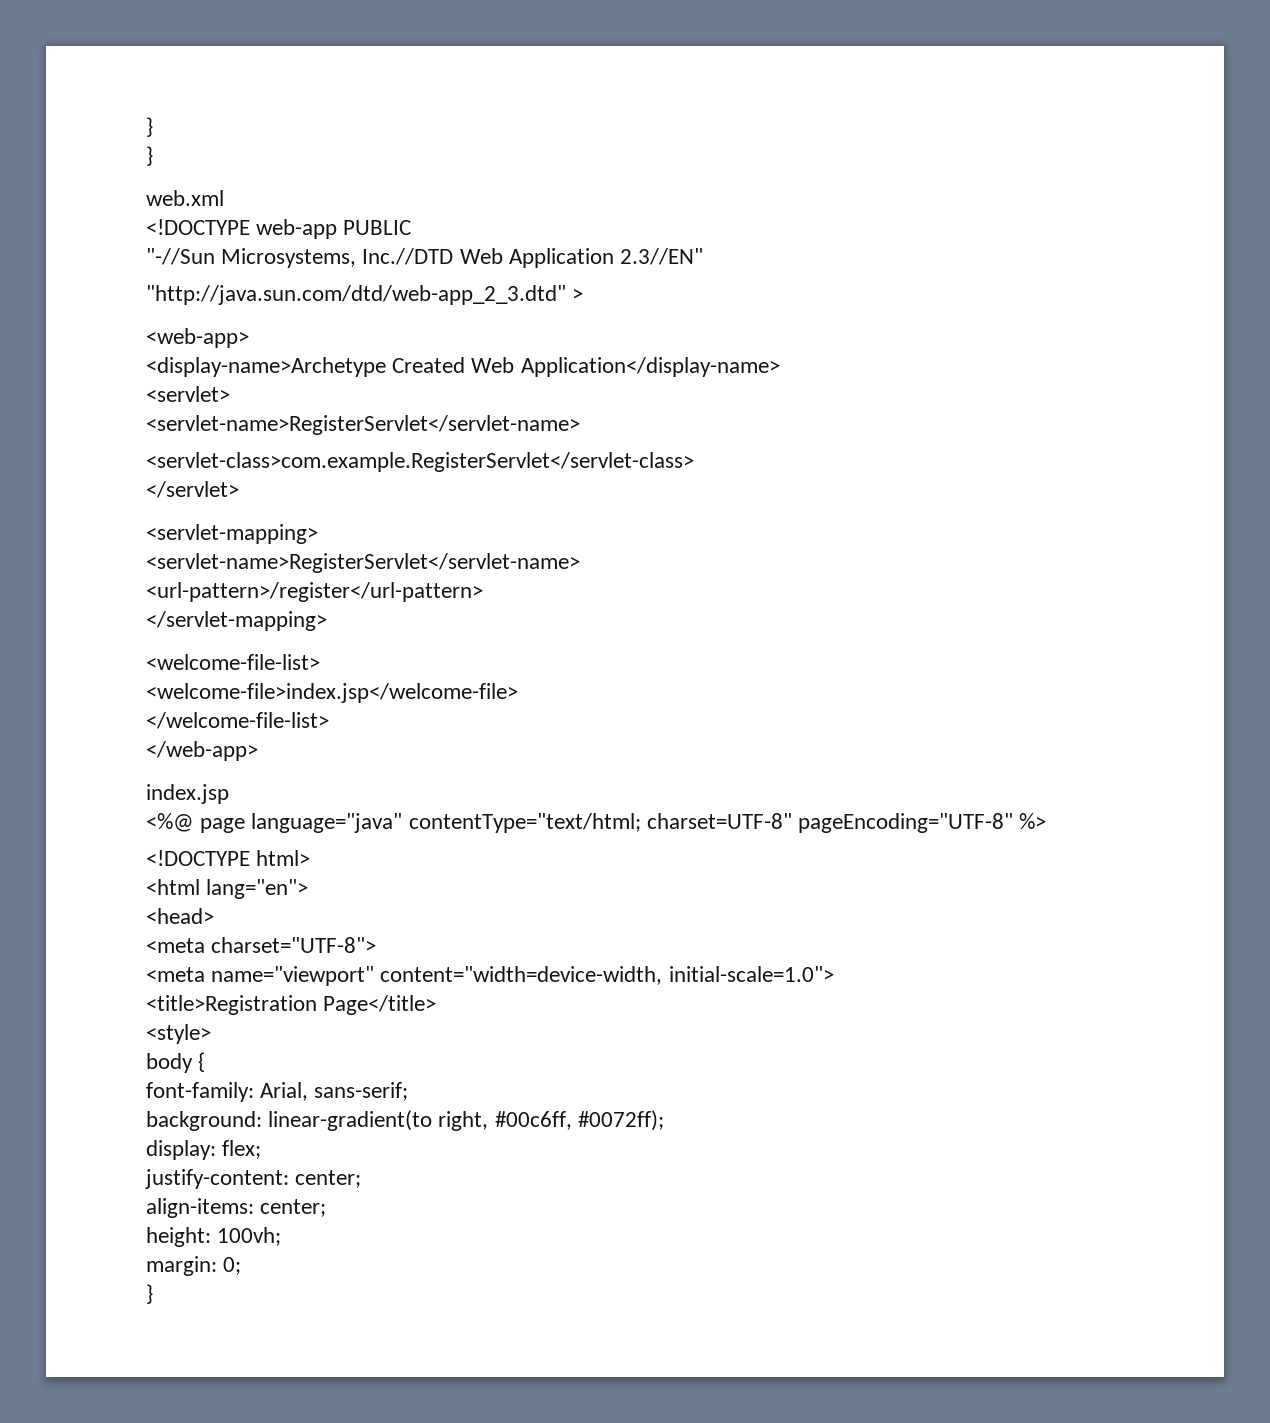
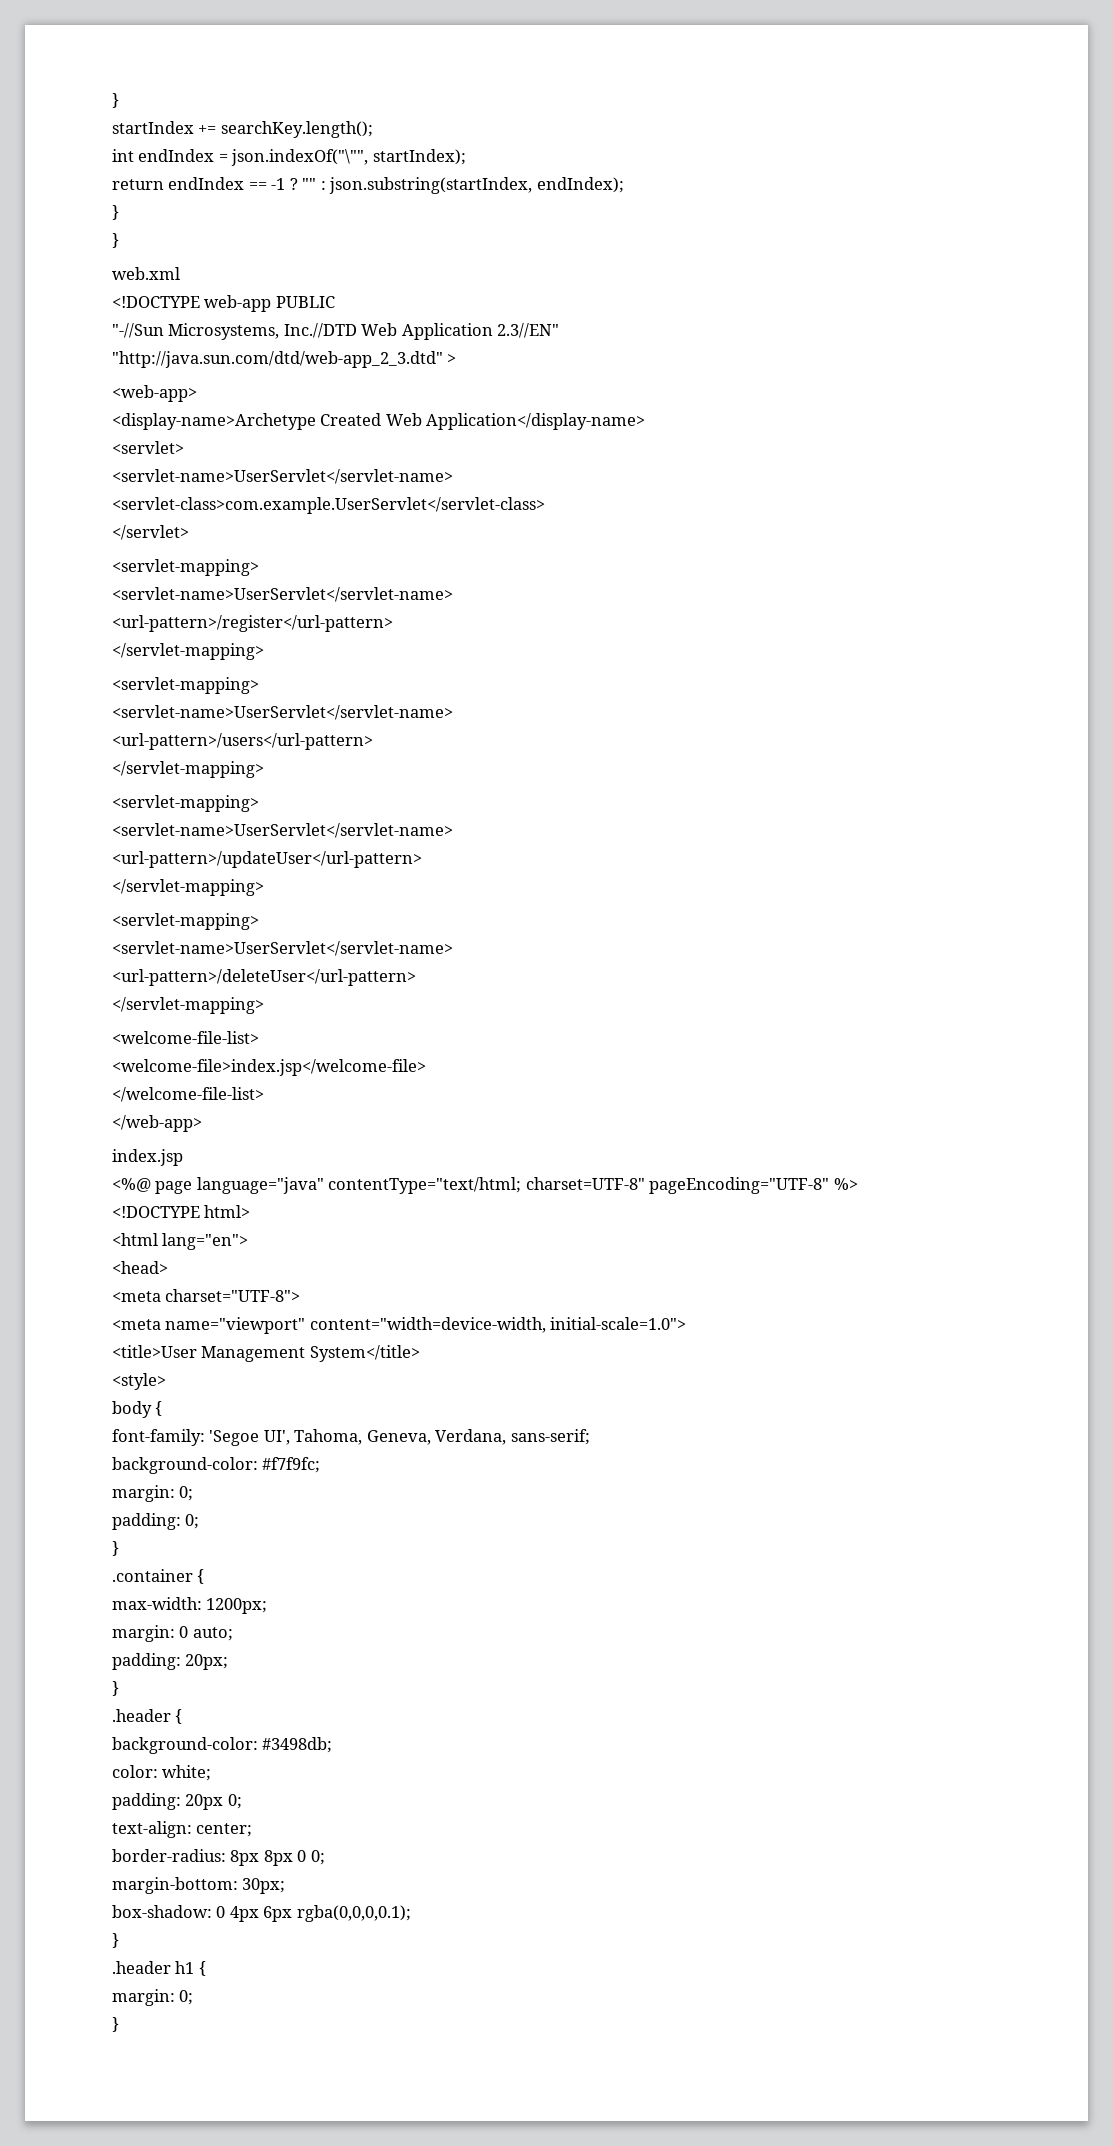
[146,117,153,137] } -> [112,93,119,108] [112,121,373,138] [112,149,466,166] [112,177,624,194] [112,205,119,220] } // startIndex += searchKey.length(); // int endIndex = json.indexOf("\"", startIndex); // return endIndex == -1 ? "" : json.substring(startIndex, endIndex); // }
[146,415,580,435] [146,452,694,472] <servlet-name>RegisterServlet</servlet-name> // <servlet-class>com.example.RegisterServlet</servlet-class> -> [112,469,453,484] [112,497,545,514] <servlet-name>UserServlet</servlet-name> // <servlet-class>com.example.UserServlet</servlet-class>
[146,553,580,573] <servlet-name>RegisterServlet</servlet-name> -> [112,587,453,602] <servlet-name>UserServlet</servlet-name>
(327, 621) none -> [112,677,259,694] [112,705,453,720] [112,733,373,750] [112,761,264,778] [112,795,259,812] [112,823,453,838] [112,851,422,868] [112,879,264,896] [112,913,259,930] [112,941,453,956] [112,969,416,986] [112,997,264,1014] // <servlet-mapping> // <servlet-name>UserServlet</servlet-name> // <url-pattern>/users</url-pattern> // </servlet-mapping> // <servlet-mapping> // <servlet-name>UserServlet</servlet-name> // <url-pattern>/updateUser</url-pattern> // </servlet-mapping> // <servlet-mapping> // <servlet-name>UserServlet</servlet-name> // <url-pattern>/deleteUser</url-pattern> // </servlet-mapping>
[146,995,437,1015] <title>Registration Page</title> -> [112,1345,420,1362] <title>User Management System</title>
[260,1082,409,1101] [146,1110,664,1131] [146,1140,262,1160] [145,1169,362,1189] [146,1198,327,1218] [146,1227,282,1247] Arial, sans-serif; // background: linear-gradient(to right, #00c6ff, #0072ff); // display: flex; // justify-content: center; // align-items: center; // height: 100vh; -> [209,1429,590,1446] [112,1457,321,1474] [112,1485,194,1502] [112,1513,200,1530] [112,1541,119,1556] [112,1569,205,1584] [112,1597,268,1614] [112,1625,233,1642] [112,1653,229,1670] [112,1681,119,1696] [112,1709,183,1724] [112,1737,333,1754] [112,1765,212,1781] [112,1793,242,1810] [112,1821,253,1838] [112,1849,325,1866] [112,1877,286,1894] [112,1905,411,1922] [112,1933,119,1948] [112,1961,206,1976] 'Segoe UI', Tahoma, Geneva, Verdana, sans-serif; // background-color: #f7f9fc; // margin: 0; // padding: 0; // } // .container { // max-width: 1200px; // margin: 0 auto; // padding: 20px; // } // .header { // background-color: #3498db; // color: white; // padding: 20px 0; // text-align: center; // border-radius: 8px 8px 0 0; // margin-bottom: 30px; // box-shadow: 0 4px 6px rgba(0,0,0,0.1); // } // .header h1 {

